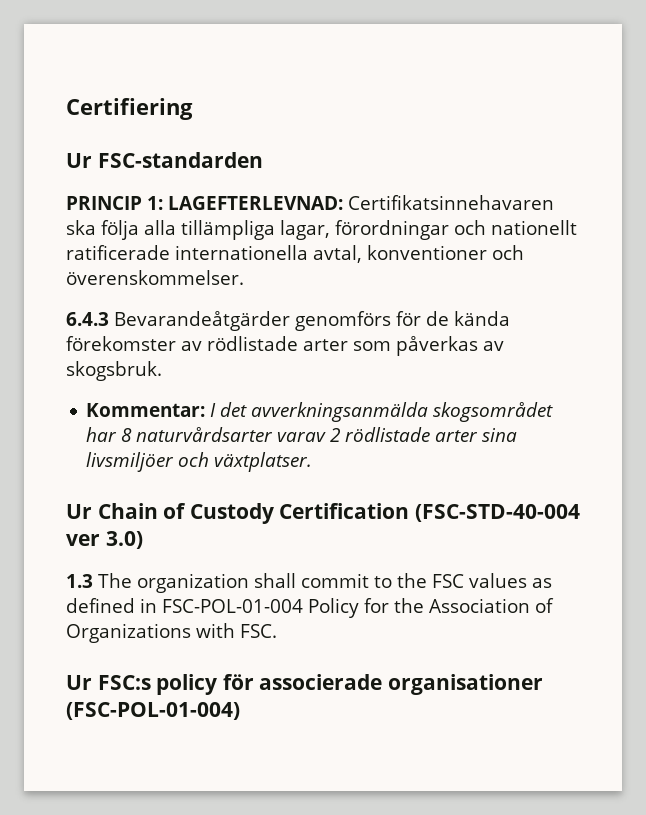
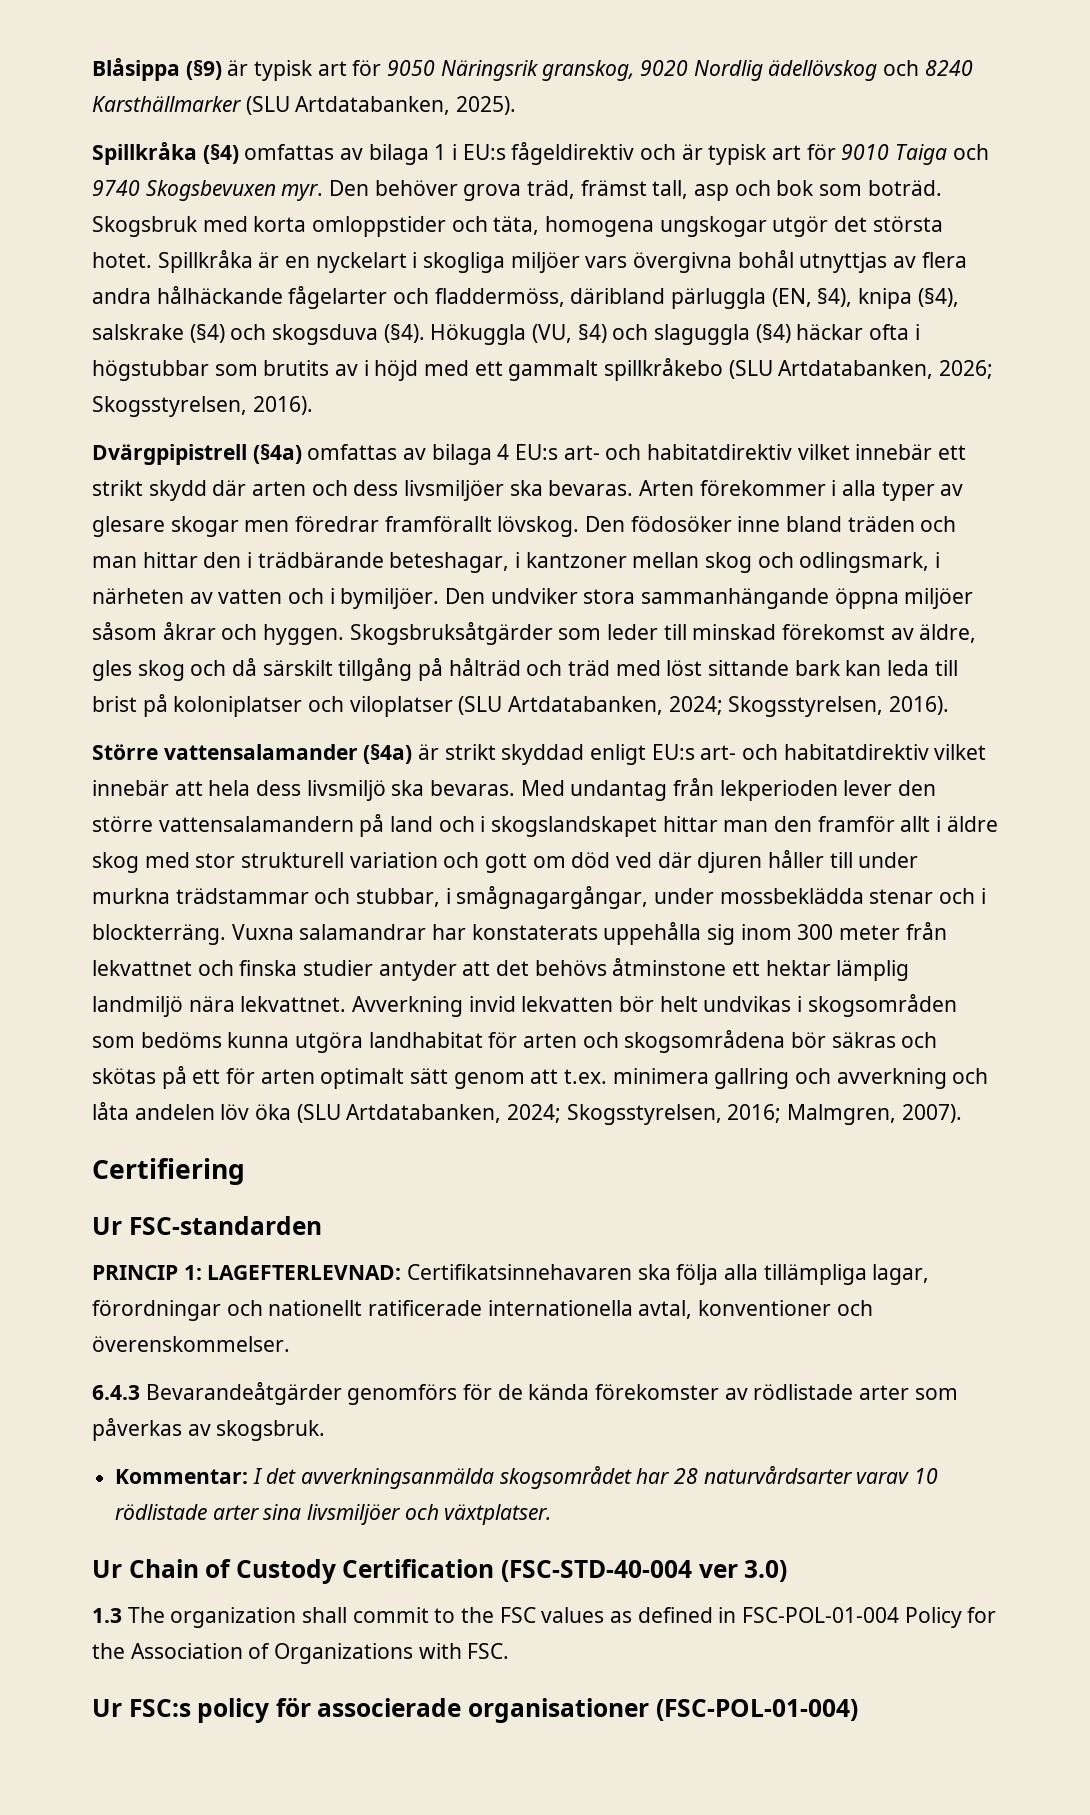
(66, 109) none -> [92,58,973,81] [92,96,517,115] [92,142,989,165] [92,180,942,201] [92,216,943,237] [92,250,967,273] [92,286,959,309] [92,324,920,345] [92,358,994,381] [92,396,313,417] [92,444,967,465] [92,480,964,501] [92,516,957,537] [92,552,941,573] [92,588,974,609] [92,622,977,645] [92,658,958,681] [92,694,950,717] [92,744,987,765] [92,778,937,801] [92,814,998,837] [92,850,919,873] [92,886,986,909] [92,922,947,945] [92,958,910,981] [92,994,957,1017] [92,1030,938,1053] [92,1066,989,1089] [92,1102,962,1125] Blåsippa (§9) är typisk art för 9050 Näringsrik granskog, 9020 Nordlig ädellövskog och 8240 Karsthällmarker (SLU Artdatabanken, 2025). // Spillkråka (§4) omfattas av bilaga 1 i EU:s fågeldirektiv och är typisk art för 9010 Taiga och 9740 Skogsbevuxen myr. Den behöver grova träd, främst tall, asp och bok som boträd. Skogsbruk med korta omloppstider och täta, homogena ungskogar utgör det största hotet. Spillkråka är en nyckelart i skogliga miljöer vars övergivna bohål utnyttjas av flera andra hålhäckande fågelarter och fladdermöss, däribland pärluggla (EN, §4), knipa (§4), salskrake (§4) och skogsduva (§4). Hökuggla (VU, §4) och slaguggla (§4) häckar ofta i högstubbar som brutits av i höjd med ett gammalt spillkråkebo (SLU Artdatabanken, 2026; Skogsstyrelsen, 2016). // Dvärgpipistrell (§4a) omfattas av bilaga 4 EU:s art- och habitatdirektiv vilket innebär ett strikt skydd där arten och dess livsmiljöer ska bevaras. Arten förekommer i alla typer av glesare skogar men föredrar framförallt lövskog. Den födosöker inne bland träden och man hittar den i trädbärande beteshagar, i kantzoner mellan skog och odlingsmark, i närheten av vatten och i bymiljöer. Den undviker stora sammanhängande öppna miljöer såsom åkrar och hyggen. Skogsbruksåtgärder som leder till minskad förekomst av äldre, gles skog och då särskilt tillgång på hålträd och träd med löst sittande bark kan leda till brist på koloniplatser och viloplatser (SLU Artdatabanken, 2024; Skogsstyrelsen, 2016). // Större vattensalamander (§4a) är strikt skyddad enligt EU:s art- och habitatdirektiv vilket innebär att hela dess livsmiljö ska bevaras. Med undantag från lekperioden lever den större vattensalamandern på land och i skogslandskapet hittar man den framför allt i äldre skog med stor strukturell variation och gott om död ved där djuren håller till under murkna trädstammar och stubbar, i smågnagargångar, under mossbeklädda stenar och i blockterräng. Vuxna salamandrar har konstaterats uppehålla sig inom 300 meter från lekvattnet och finska studier antyder att det behövs åtminstone ett hektar lämplig landmiljö nära lekvattnet. Avverkning invid lekvatten bör helt undvikas i skogsområden som bedöms kunna utgöra landhabitat för arten och skogsområdena bör säkras och skötas på ett för arten optimalt sätt genom att t.ex. minimera gallring och avverkning och låta andelen löv öka (SLU Artdatabanken, 2024; Skogsstyrelsen, 2016; Malmgren, 2007). //
[121,428,133,442] 8 -> [674,1468,699,1484] 28
[330,428,342,442] 2 -> [914,1468,939,1484] 10

